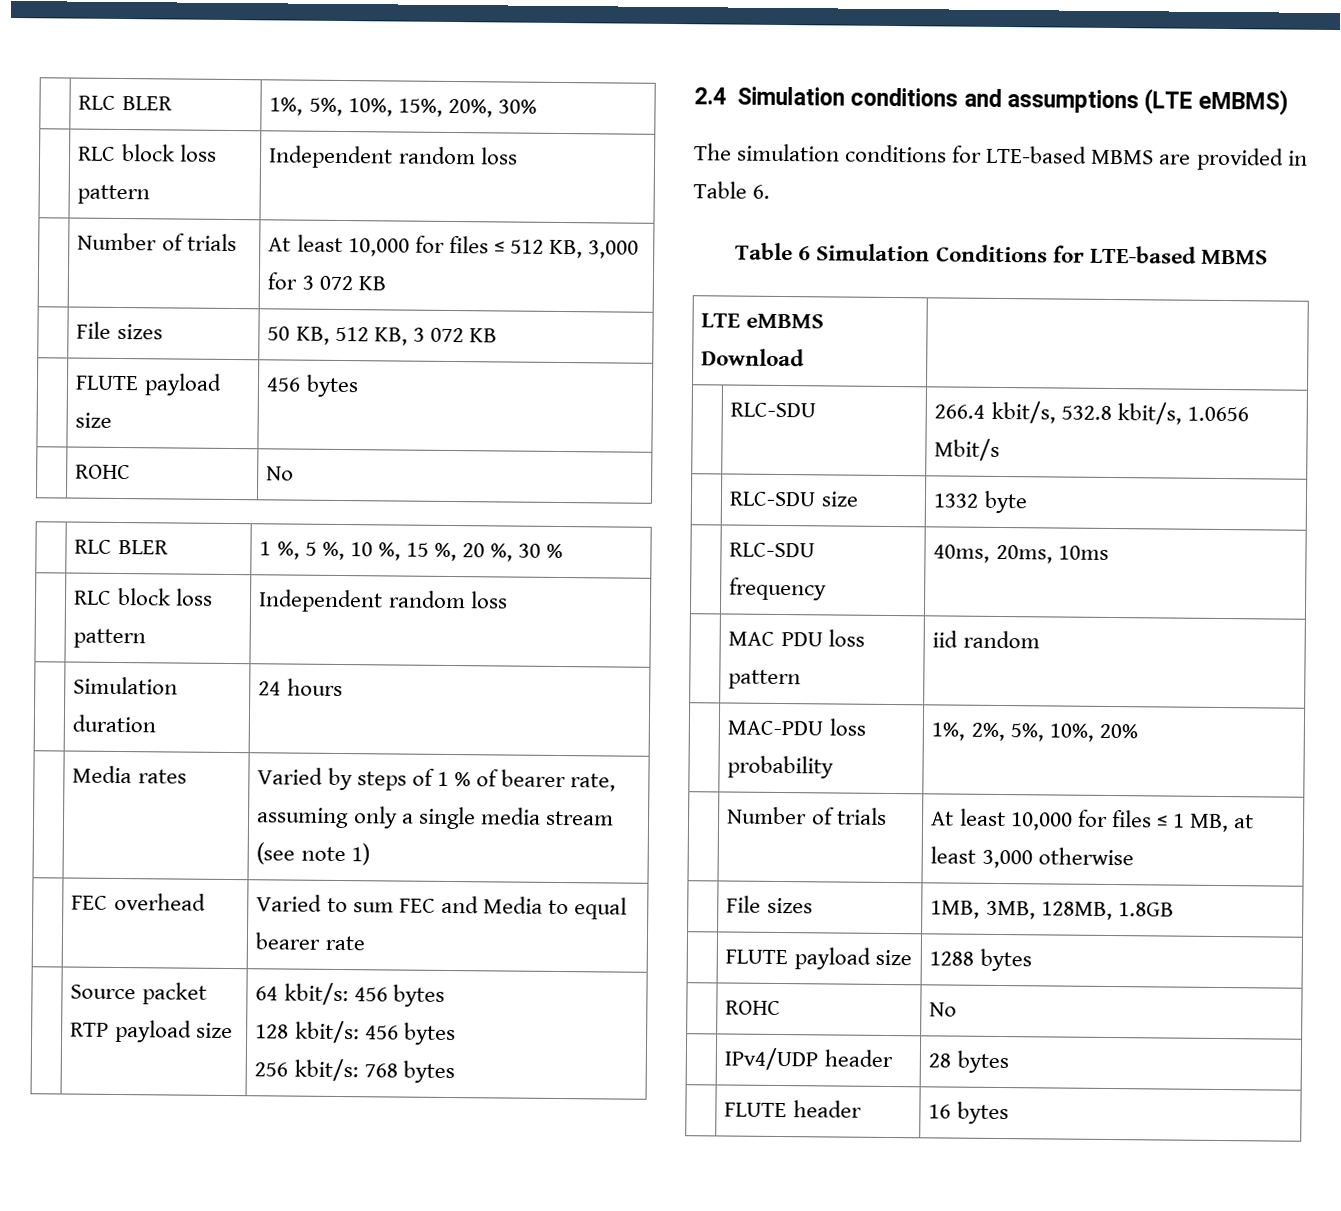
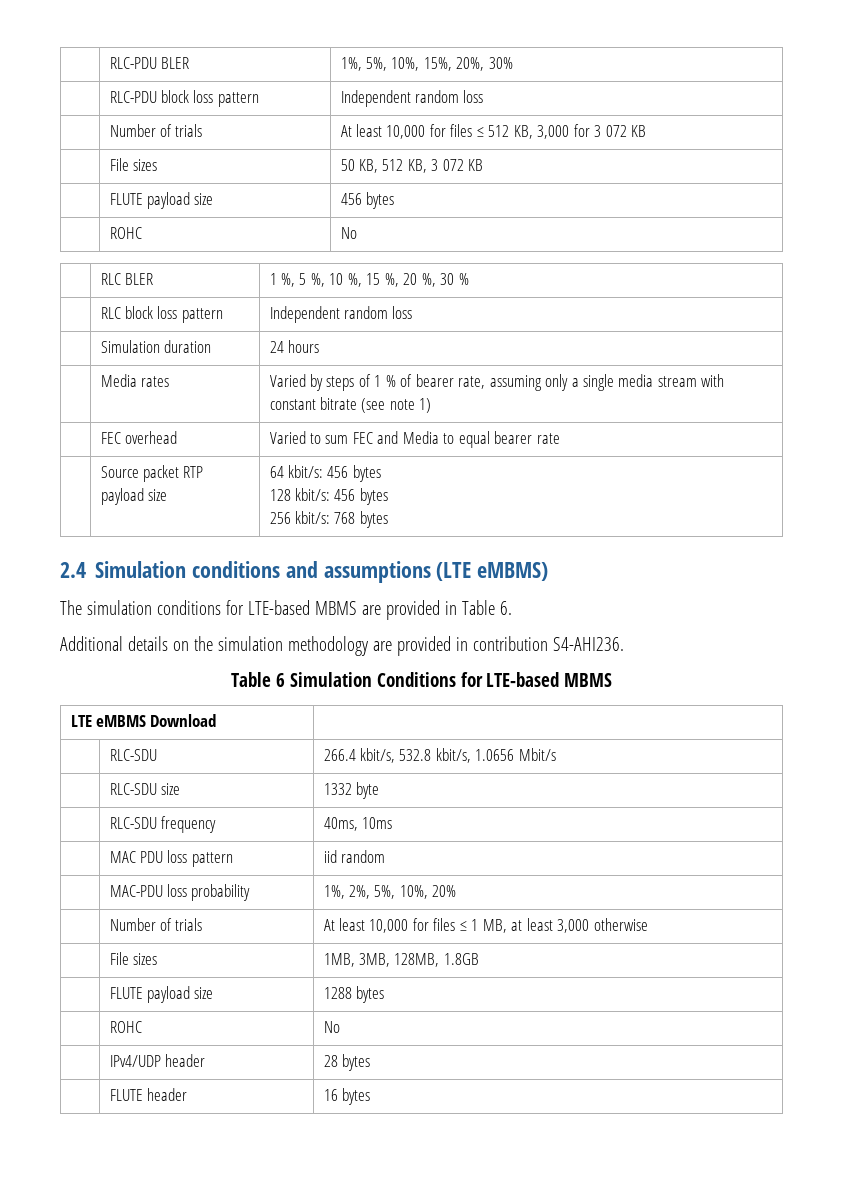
[78,95,117,110] | RLC -> [109,57,157,69] | RLC-PDU
[78,146,117,161] RLC -> [109,91,157,103] RLC-PDU
(614, 818) none -> [701,374,725,387] [269,397,358,410] with constant bitrate
(771, 191) none -> [60,636,624,656] // Additional details on the simulation methodology are provided in contribution S4-AHI236.
[995,544,1053,564] 20ms, -> (358, 824) none

